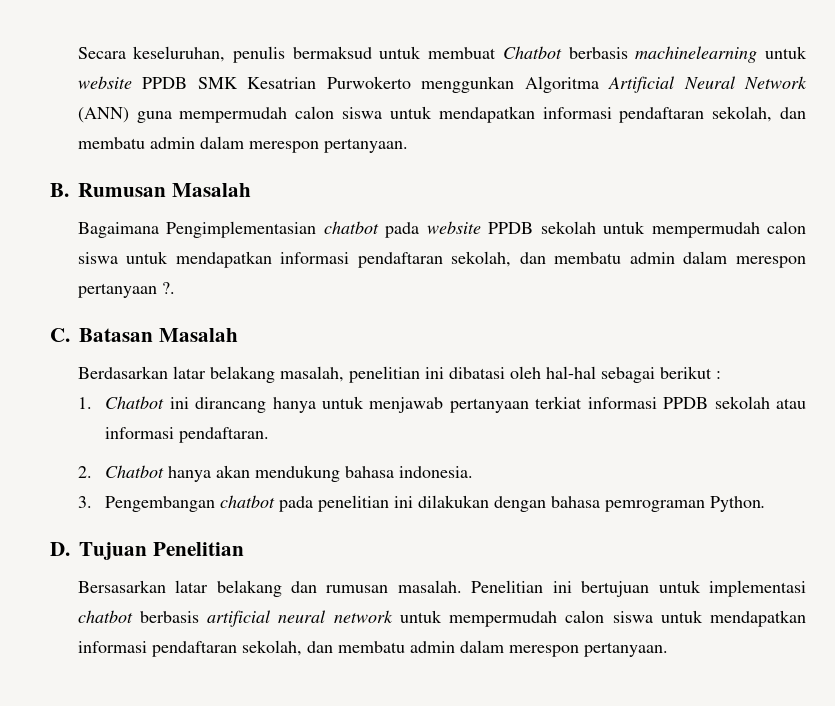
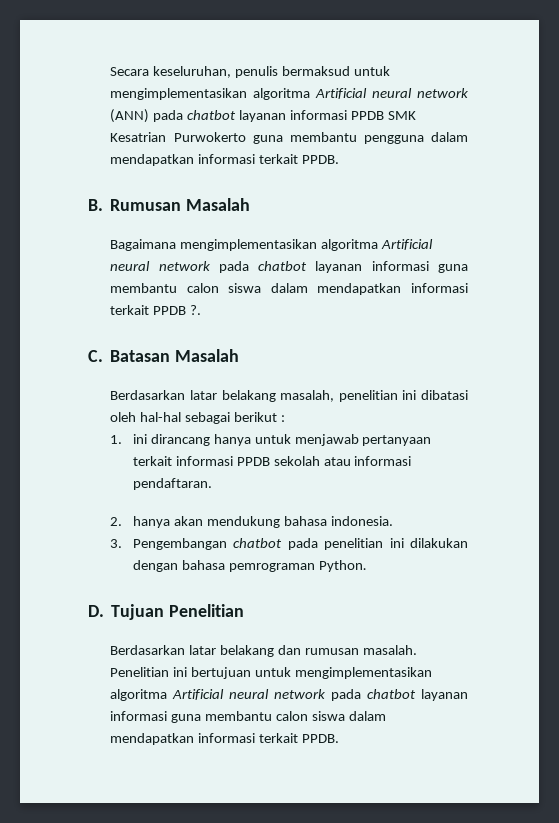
[428,46,808,63] [77,76,807,93] [77,106,806,123] [77,136,408,153] [50,183,251,197] [77,221,806,238] [77,251,807,268] [77,283,157,298] membuat Chatbot berbasis machinelearning untuk website PPDB SMK Kesatrian Purwokerto menggunkan Algoritma Artificial Neural Network (ANN) guna mempermudah calon siswa untuk mendapatkan informasi pendaftaran sekolah, dan membatu admin dalam merespon pertanyaan. // B. Rumusan Masalah // Bagaimana Pengimplementasian chatbot pada website PPDB sekolah untuk mempermudah calon siswa untuk mendapatkan informasi pendaftaran sekolah, dan membatu admin dalam merespon pertanyaan -> [110,88,468,100] [110,109,416,123] [110,132,469,144] [110,154,340,166] [88,198,251,211] [110,239,434,251] [110,261,468,273] [110,283,468,295] [110,305,187,315] mengimplementasikan algoritma Artificial neural network (ANN) pada chatbot layanan informasi PPDB SMK Kesatrian Purwokerto guna membantu pengguna dalam mendapatkan informasi terkait PPDB. // B. Rumusan Masalah // Bagaimana mengimplementasikan algoritma Artificial neural network pada chatbot layanan informasi guna membantu calon siswa dalam mendapatkan informasi terkait PPDB
[105,396,165,409] Chatbot -> (123, 439) none
[535,396,583,409] terkiat -> [132,456,172,466] terkait
[105,465,165,478] Chatbot -> (123, 521) none
[77,580,166,593] Bersasarkan -> [110,645,186,655] Berdasarkan
[708,580,806,597] [77,610,806,627] [77,640,668,657] implementasi chatbot berbasis artificial neural network untuk mempermudah calon siswa untuk mendapatkan informasi pendaftaran sekolah, dan membatu admin dalam merespon pertanyaan. -> [295,667,433,679] [110,689,468,701] [110,711,387,723] [110,733,340,745] mengimplementasikan algoritma Artificial neural network pada chatbot layanan informasi guna membantu calon siswa dalam mendapatkan informasi terkait PPDB.

